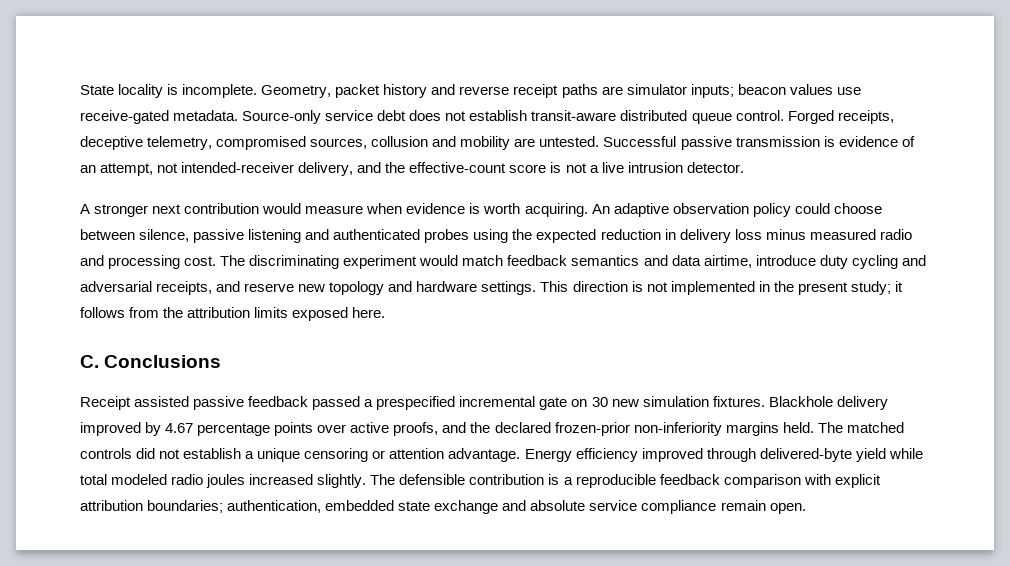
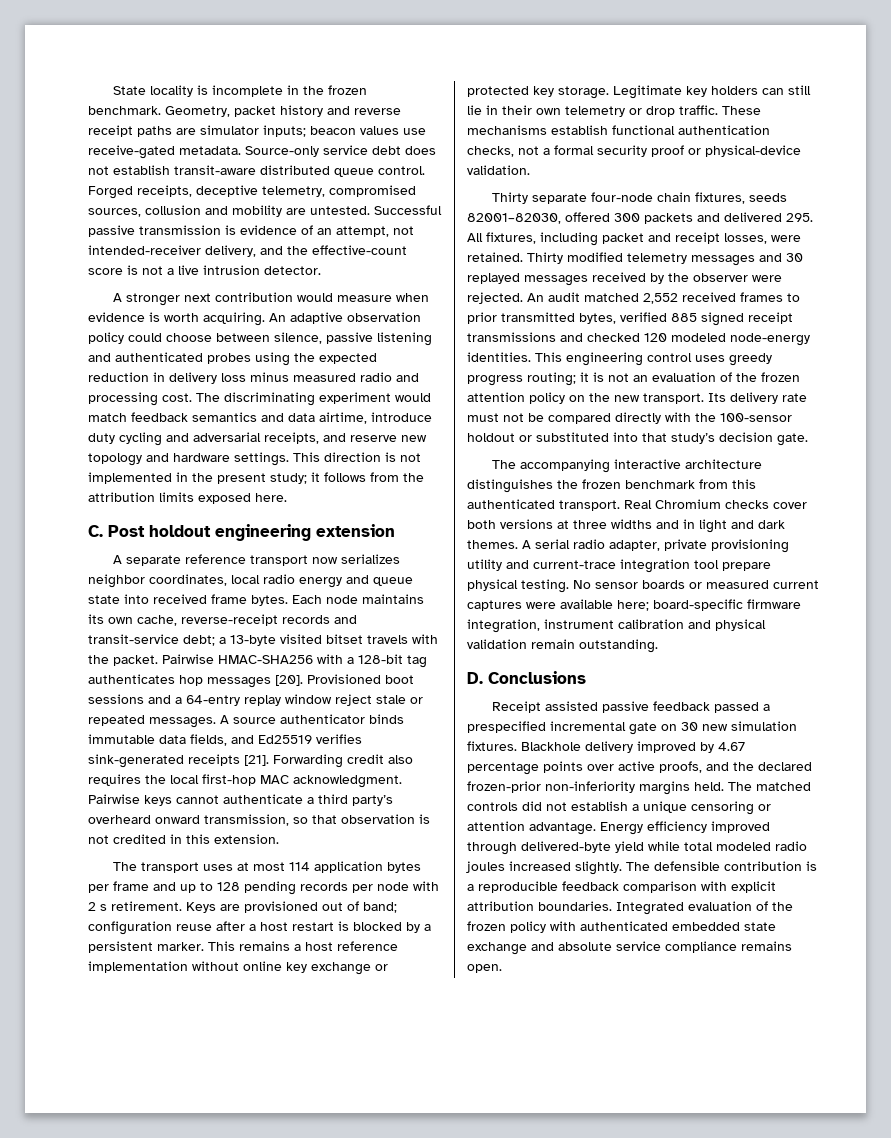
[182,84,258,98] incomplete. -> [212,85,368,97] [88,106,161,115] incomplete in the frozen benchmark.
(99, 361) none -> [108,524,395,541] [113,554,401,566] [88,574,413,588] [88,594,424,606] [88,614,357,626] [88,634,438,646] [88,654,427,668] [88,674,414,688] [88,694,423,706] [88,714,404,728] [88,734,362,746] [88,754,413,768] [88,774,402,788] [88,794,393,806] [88,814,430,826] [88,834,279,844] [113,861,422,873] [88,881,439,895] [88,901,397,913] [88,921,431,935] [88,941,398,953] [88,961,388,975] [467,85,811,99] [467,105,761,117] [467,125,770,135] [467,145,801,157] [467,165,530,175] [492,192,788,204] [467,212,813,224] [467,232,801,246] [467,252,803,266] [467,272,782,286] [467,292,800,304] [467,312,793,326] [467,332,810,346] [467,352,772,366] [467,372,800,386] [467,392,807,404] [467,412,792,424] [467,432,808,446] [492,459,763,473] [467,479,756,493] [467,499,807,511] [467,519,785,533] [467,539,789,553] [467,559,771,573] [467,579,819,593] [467,599,801,611] [467,619,766,633] [467,639,658,653] [467,672,483,684] Post holdout engineering extension // A separate reference transport now serializes neighbor coordinates, local radio energy and queue state into received frame bytes. Each node maintains its own cache, reverse-receipt records and transit-service debt; a 13-byte visited bitset travels with the packet. Pairwise HMAC-SHA256 with a 128-bit tag authenticates hop messages [20]. Provisioned boot sessions and a 64-entry replay window reject stale or repeated messages. A source authenticator binds immutable data fields, and Ed25519 verifies sink-generated receipts [21]. Forwarding credit also requires the local first-hop MAC acknowledgment. Pairwise keys cannot authenticate a third party’s overheard onward transmission, so that observation is not credited in this extension. // The transport uses at most 114 application bytes per frame and up to 128 pending records per node with 2 s retirement. Keys are provisioned out of band; configuration reuse after a host restart is blocked by a persistent marker. This remains a host reference implementation without online key exchange or protected key storage. Legitimate key holders can still lie in their own telemetry or drop traffic. These mechanisms establish functional authentication checks, not a formal security proof or physical-device validation. // Thirty separate four-node chain fixtures, seeds 82001–82030, offered 300 packets and delivered 295. All fixtures, including packet and receipt losses, were retained. Thirty modified telemetry messages and 30 replayed messages received by the observer were rejected. An audit matched 2,552 received frames to prior transmitted bytes, verified 885 signed receipt transmissions and checked 120 modeled node-energy identities. This engineering control uses greedy progress routing; it is not an evaluation of the frozen attention policy on the new transport. Its delivery rate must not be compared directly with the 100-sensor holdout or substituted into that study’s decision gate. // The accompanying interactive architecture distinguishes the frozen benchmark from this authenticated transport. Real Chromium checks cover both versions at three widths and in light and dark themes. A serial radio adapter, private provisioning utility and current-trace integration tool prepare physical testing. No sensor boards or measured current captures were available here; board-specific firmware integration, instrument calibration and physical validation remain outstanding. // D.
[147,500,322,513] boundaries; authentication, -> [538,901,793,915] [467,921,668,933] boundaries. Integrated evaluation of the frozen policy with authenticated
[720,500,766,511] remain -> [741,941,792,951] remains

